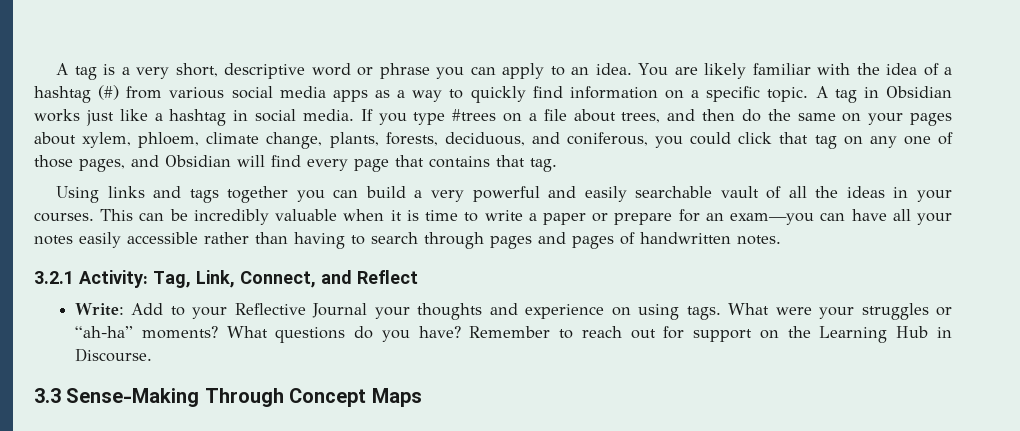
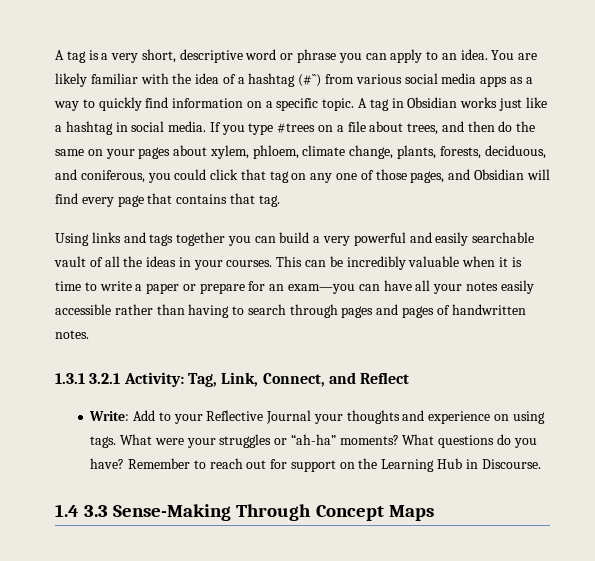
[98,85,120,100] (#) -> [298,74,322,87] (#``)
(781, 240) none -> [55,373,85,384] 1.3.1
(152, 355) none -> [55,504,79,517] 1.4

